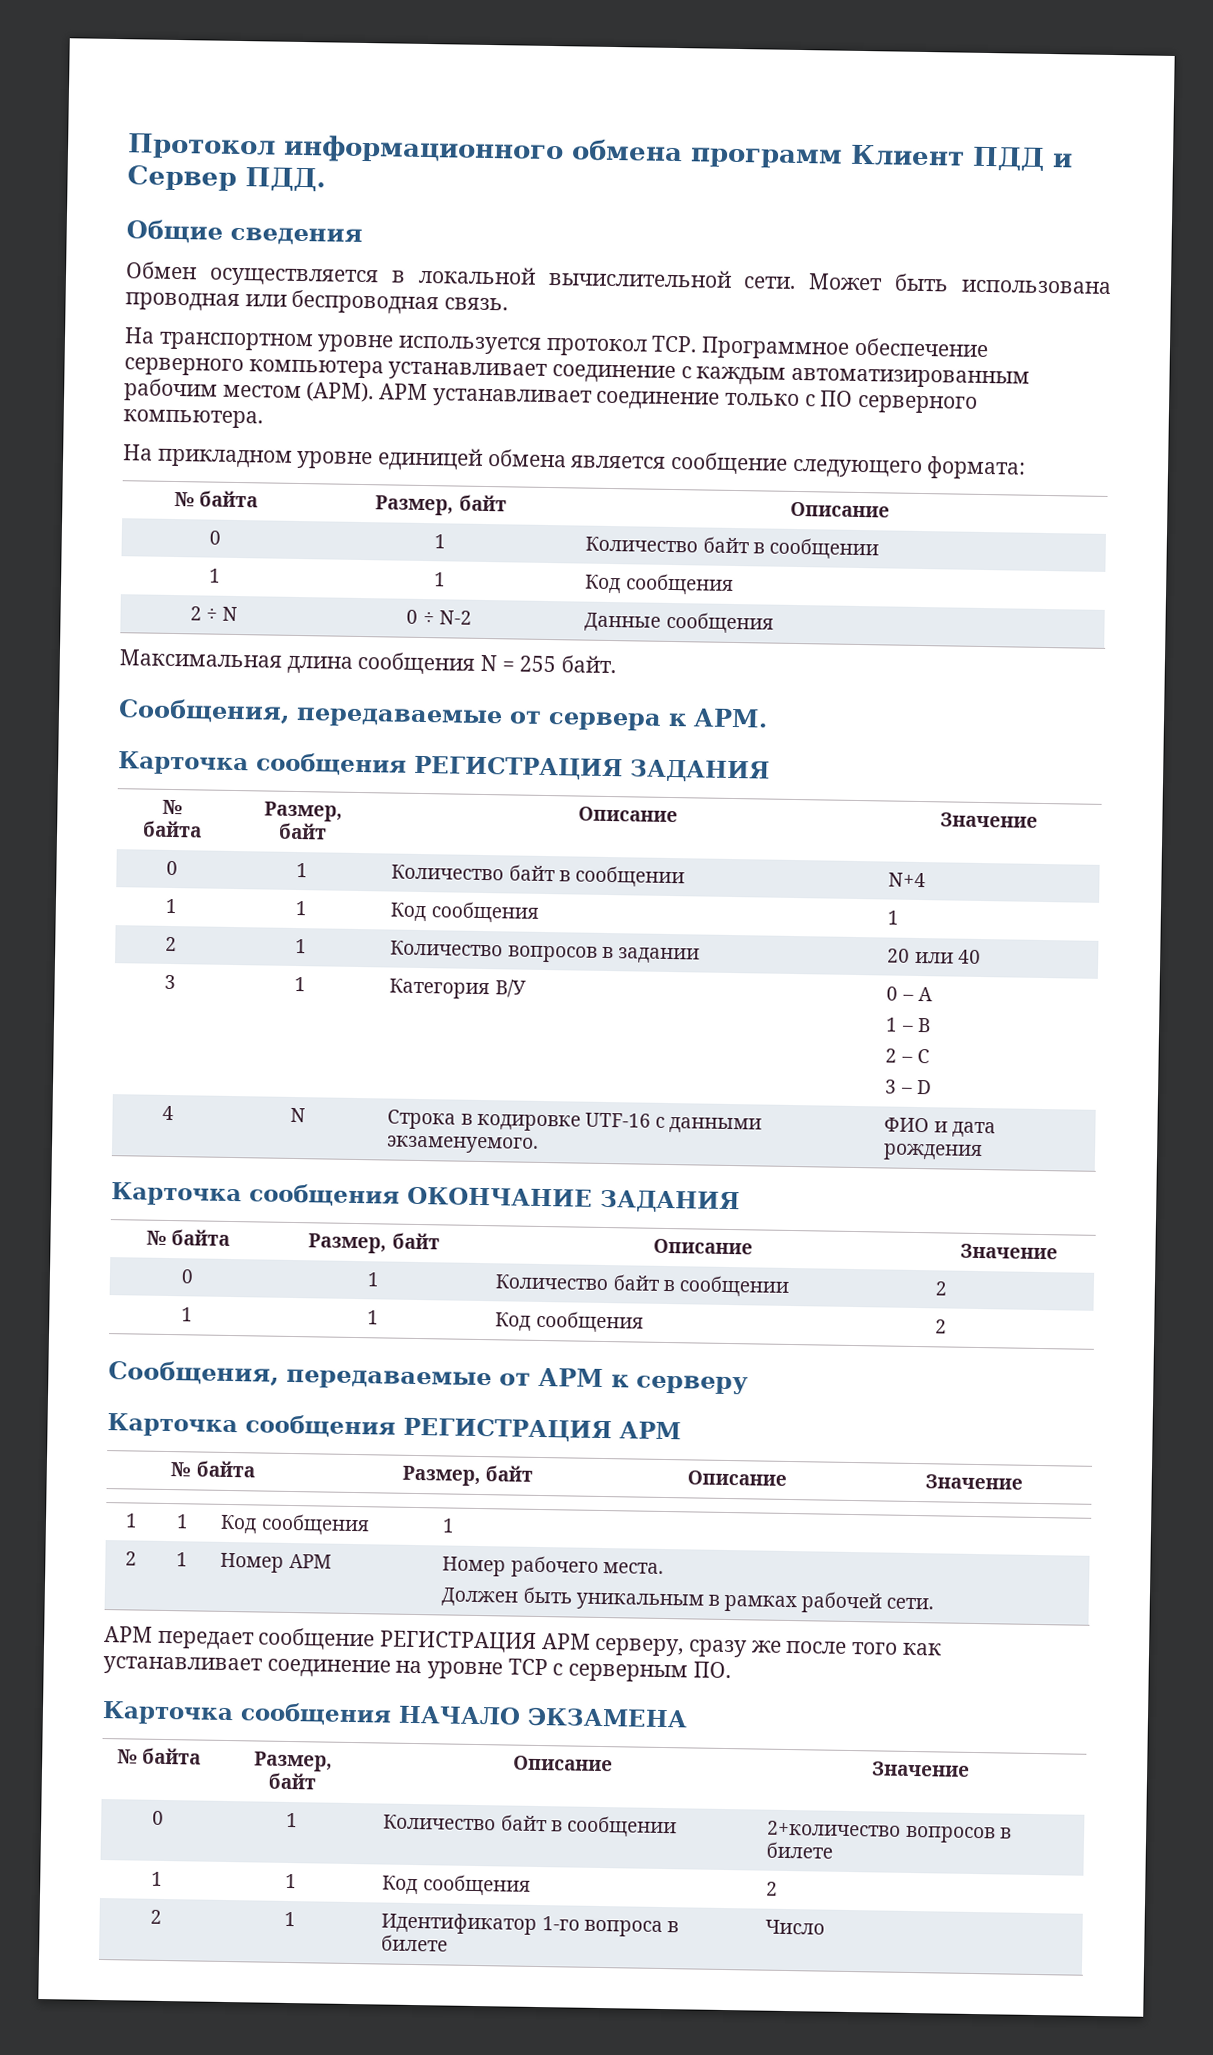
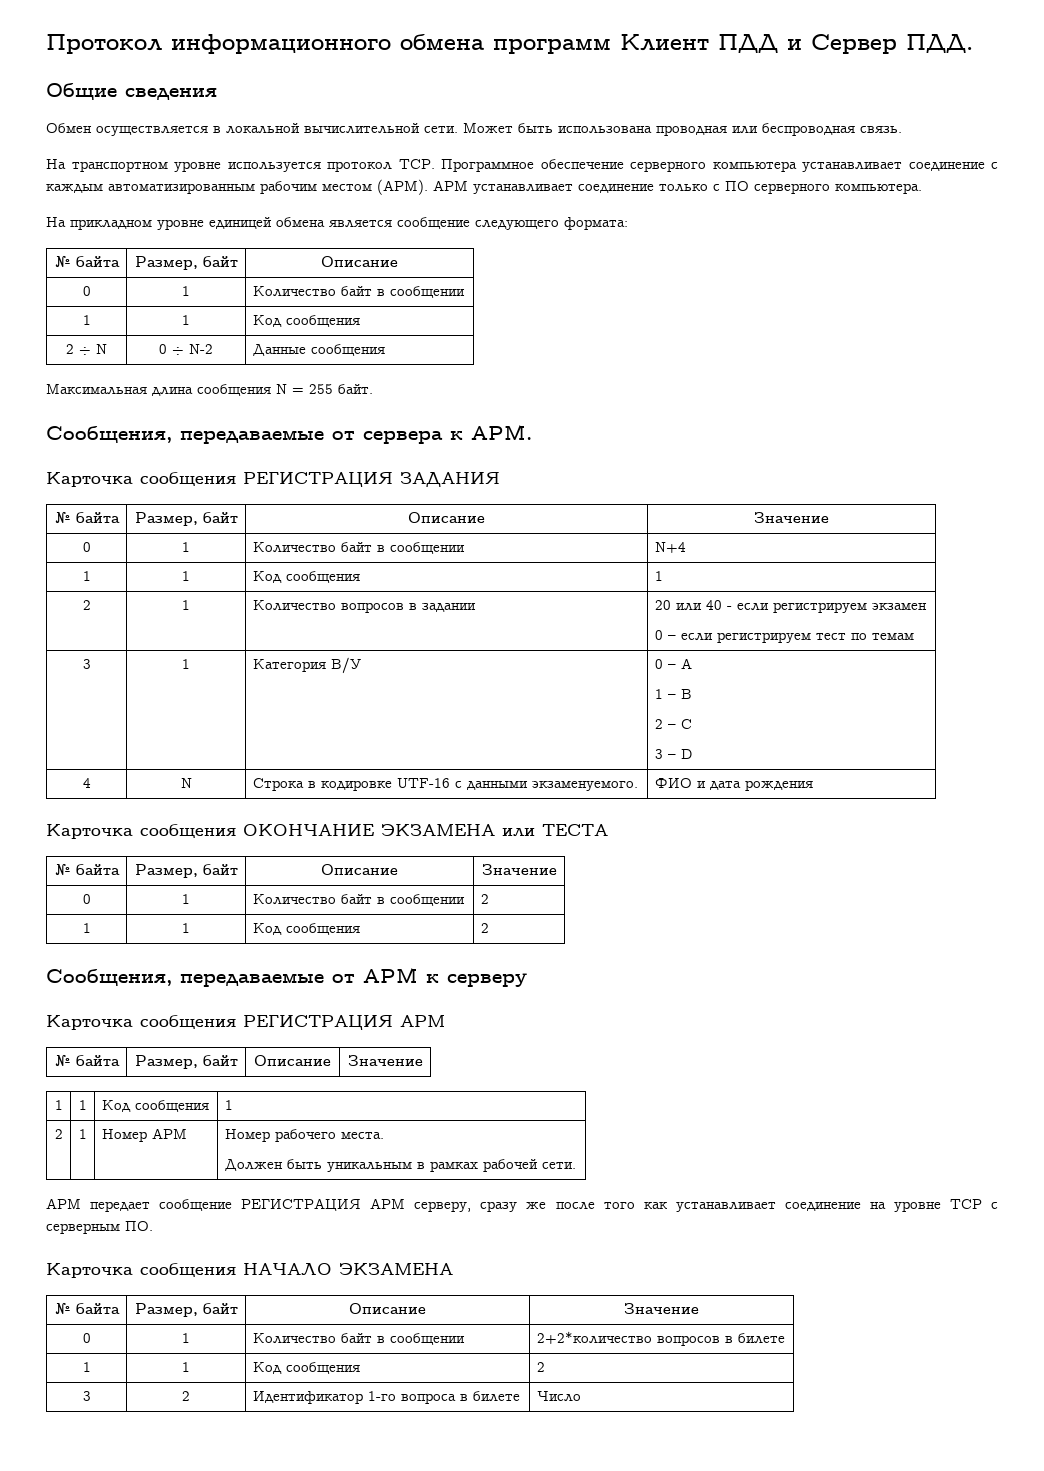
(981, 956) none -> [726,602,927,613] [654,630,914,643] - если регистрируем экзамен // 0 – если регистрируем тест по темам
[600,1189,740,1214] ЗАДАНИЯ -> [381,824,608,837] ЭКЗАМЕНА или ТЕСТА
[767,1820,902,1837] 2+количество -> [536,1331,652,1344] 2+2*количество
[150,1909,162,1924] [284,1911,296,1927] 2 | 1 -> [82,1391,91,1401] [181,1391,190,1401] 3 | 2

